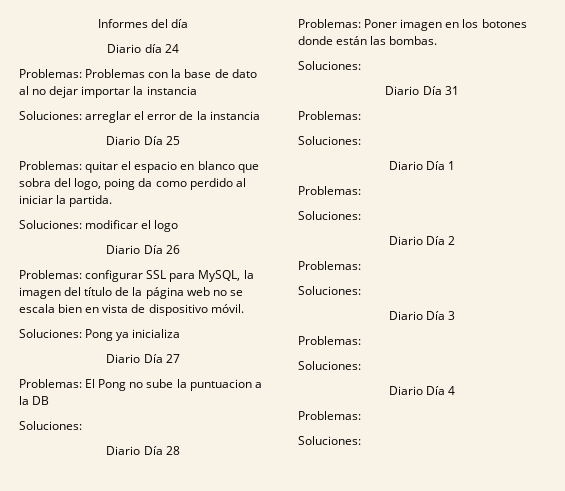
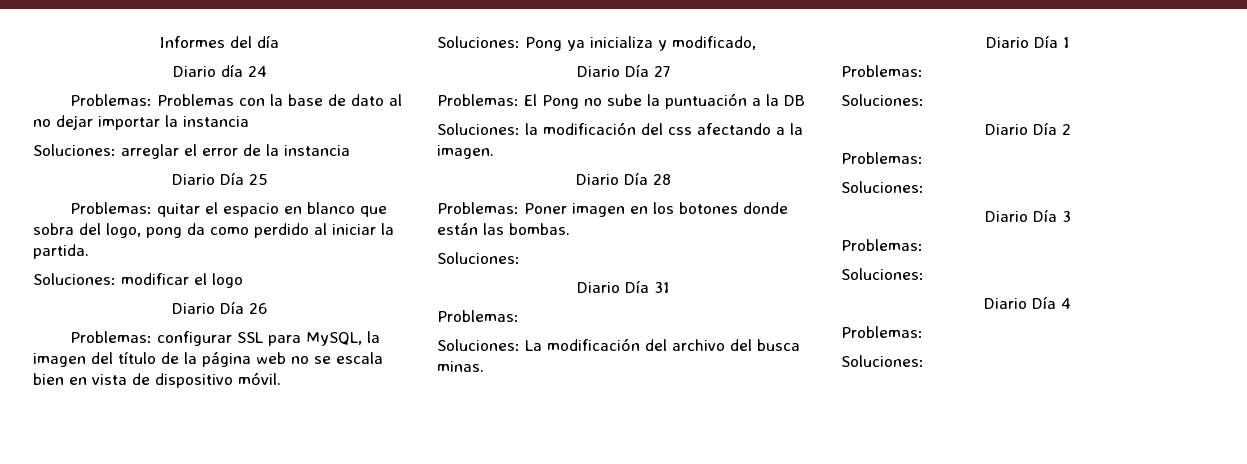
[104,178,136,190] poing -> [146,227,182,238] pong
(181, 333) none -> [658,36,756,51] y modificado,
[189,379,252,391] puntuacion -> [665,93,747,109] puntuación
(82, 425) none -> [525,122,803,135] [437,145,494,159] la modificación del css afectando a la imagen.
(361, 140) none -> [525,338,800,351] [437,361,484,372] La modificación del archivo del busca minas.

